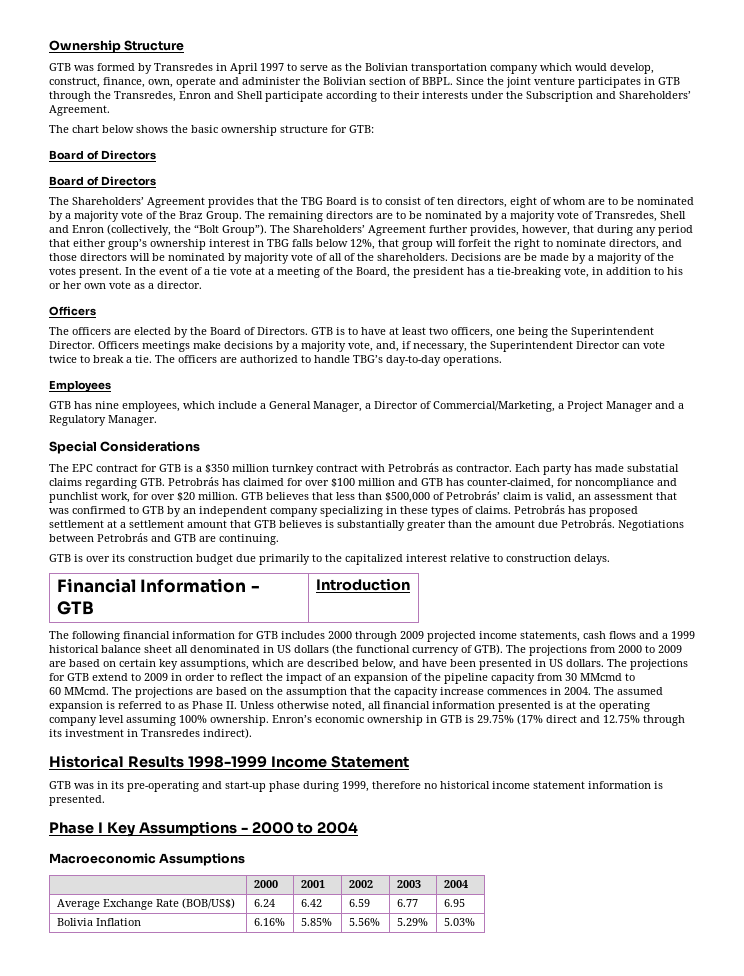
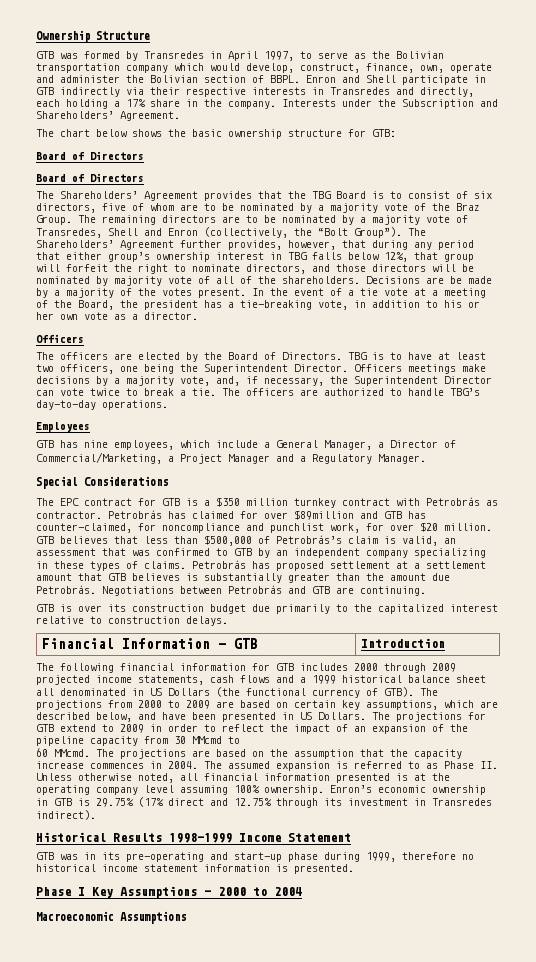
[260,63,284,71] 1997 -> [264,51,294,61] 1997,
[456,77,680,88] [49,91,468,102] Since the joint venture participates in GTB through the Transredes, Enron and Shell participate according to their interests -> [306,75,486,85] [36,87,474,97] [36,99,336,109] Enron and Shell participate in GTB indirectly via their respective interests in Transredes and directly, each holding a 17% share in the company. Interests
[437,197,537,208] ten directors, eight -> [474,191,492,199] [36,203,126,213] six directors, five
[311,327,333,335] GTB -> [348,352,367,360] TBG
[515,464,679,475] [49,478,165,489] Each party has made substatial claims regarding GTB. -> (102, 515) none
[331,478,395,487] $100 million -> [294,510,354,520] $89million
[446,491,500,500] Petrobrás’ -> [276,535,342,544] Petrobrás’s
[294,645,329,653] dollars -> [168,688,210,696] Dollars
[566,659,604,667] dollars. -> [318,712,366,720] Dollars.
[253,880,278,888] [300,880,325,888] [348,880,373,888] [396,880,421,888] [443,880,468,888] [56,898,235,910] [253,899,275,907] [300,899,322,907] [348,899,370,907] [396,899,418,907] [443,899,465,907] [56,918,141,926] [253,918,285,926] [300,918,332,926] [348,918,380,926] [396,918,428,926] [443,918,475,926] // | 2000 | 2001 | 2002 | 2003 | 2004 // Average Exchange Rate (BOB/US$) | 6.24 | 6.42 | 6.59 | 6.77 | 6.95 // Bolivia Inflation | 6.16% | 5.85% | 5.56% | 5.29% | 5.03% -> (186, 917) none

